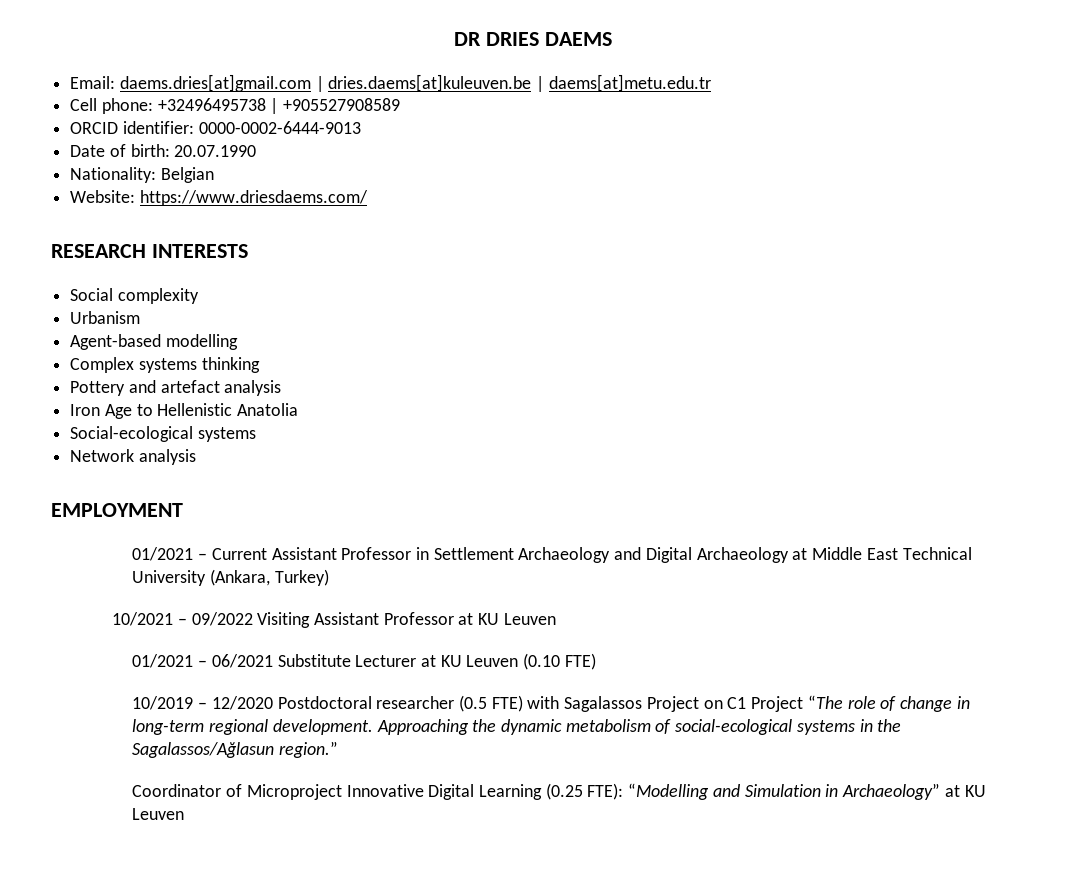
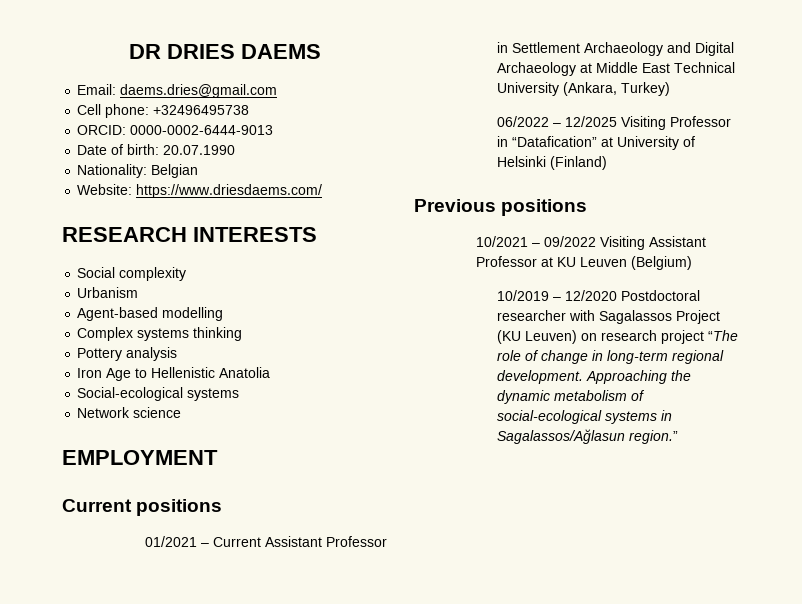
[119,74,711,92] daems.dries[at]gmail.com | dries.daems[at]kuleuven.be | daems[at]metu.edu.tr -> [120,84,278,98] daems.dries@gmail.com
[270,98,401,114] [70,121,194,134] | +905527908589 // ORCID identifier: -> [77,125,127,135] // ORCID:
[128,380,220,393] and artefact -> (123, 354) none
[138,449,196,465] analysis -> [133,407,182,418] science
(183, 510) none -> [62,499,223,516] // Current positions
(329, 577) none -> [496,116,731,130] [496,136,695,150] [496,156,607,170] [414,199,588,216] // 06/2022 – 12/2025 Visiting Professor in “Datafication” at University of Helsinki (Finland) // Previous positions
[132,653,596,670] // 01/2021 – 06/2021 Substitute Lecturer at KU Leuven (0.10 FTE) -> [631,256,693,270] (Belgium)
[459,695,523,712] (0.5 FTE) -> (566, 315) none
[703,696,804,712] on C1 Project -> [496,330,704,344] (KU Leuven) on research project
[877,719,902,732] the -> (672, 415) none
[132,783,986,800] [132,808,185,820] // Coordinator of Microproject Innovative Digital Learning (0.25 FTE): “Modelling and Simulation in Archaeology” at KU Leuven -> (678, 437) none

